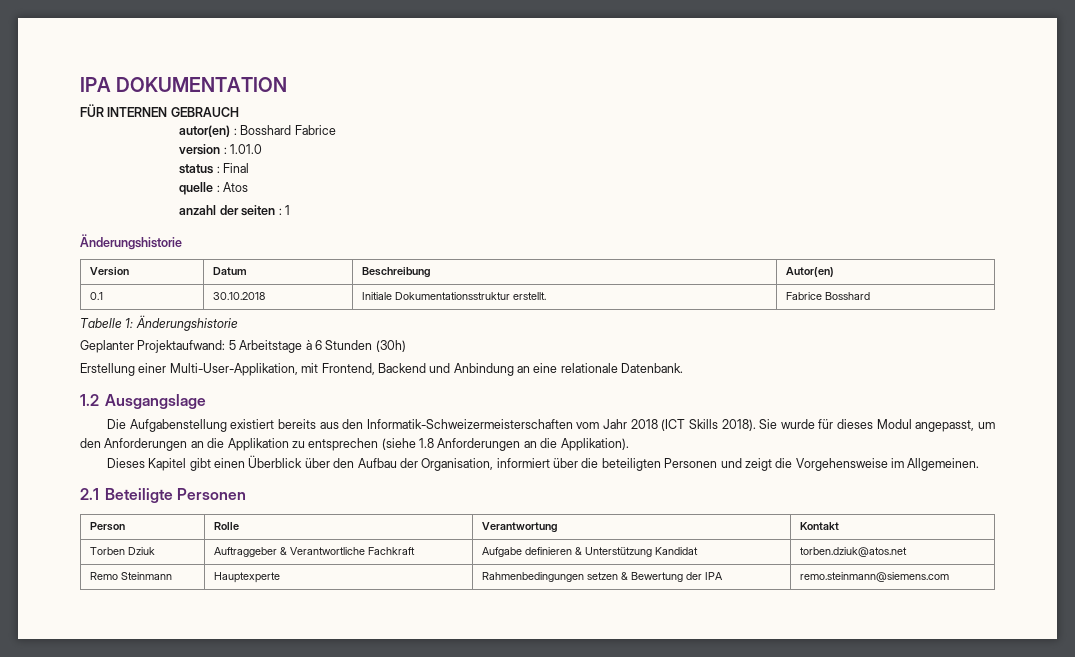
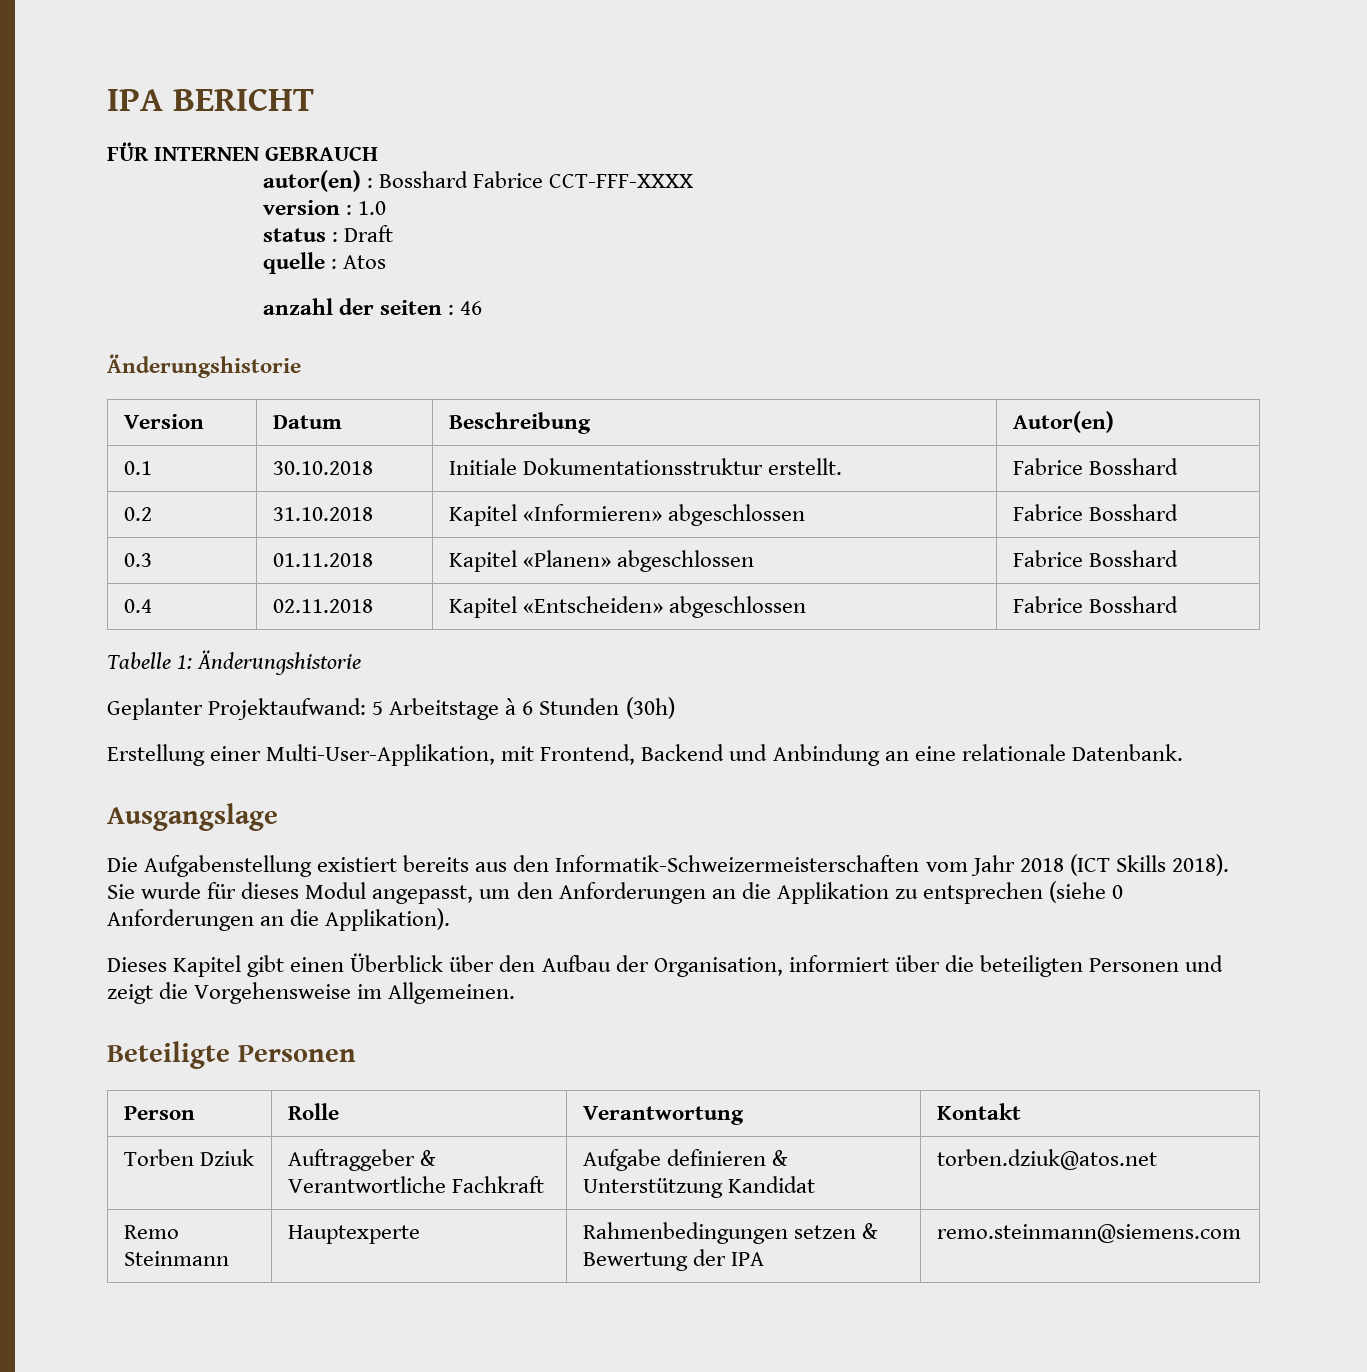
[80,77,288,92] IPA DOKUMENTATION -> [107,88,314,111] IPA BERICHT
(336, 130) none -> [549,174,694,188] CCT-FFF-XXXX
[230,144,263,154] 1.01.0 -> [358,201,387,215] 1.0
[223,163,250,173] Final -> [344,225,394,242] Draft
[284,205,290,215] 1 -> [460,301,483,315] 46
(870, 296) none -> [123,507,152,521] [272,507,373,521] [448,504,805,526] [1012,504,1178,521] [123,553,152,567] [272,553,373,567] [448,550,754,572] [1012,550,1178,567] [123,599,152,613] [272,599,373,613] [448,596,806,618] [1012,596,1178,613] // 0.2 | 31.10.2018 | Kapitel «Informieren» abgeschlossen | Fabrice Bosshard // 0.3 | 01.11.2018 | Kapitel «Planen» abgeschlossen | Fabrice Bosshard // 0.4 | 02.11.2018 | Kapitel «Entscheiden» abgeschlossen | Fabrice Bosshard
[80,394,99,406] 1.2 -> (1183, 752) none
[419,438,434,448] 1.8 -> [1112,885,1124,899] 0
[80,488,99,500] 2.1 -> (516, 993) none

